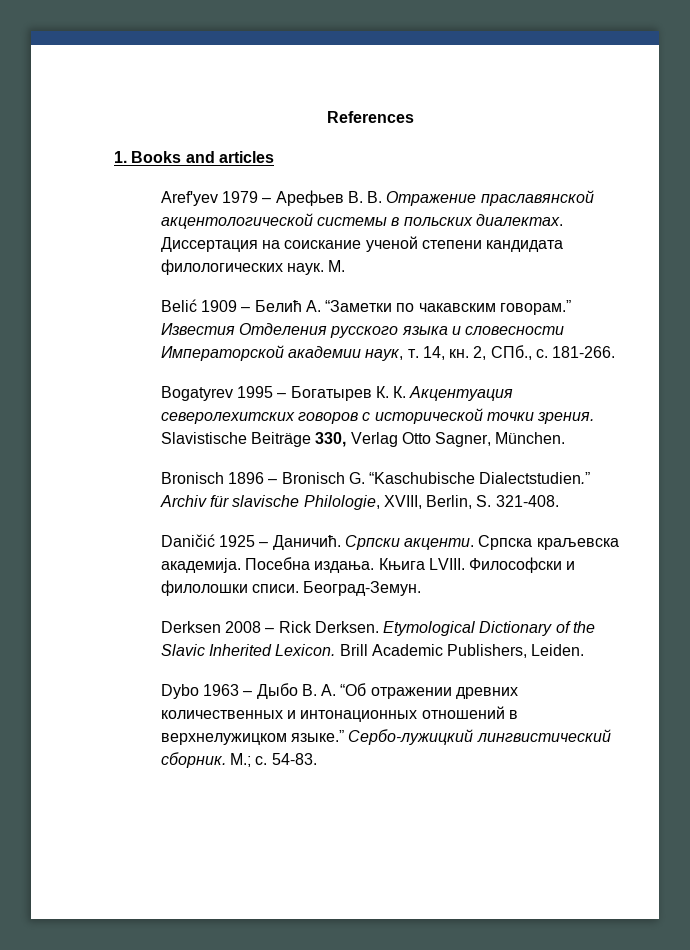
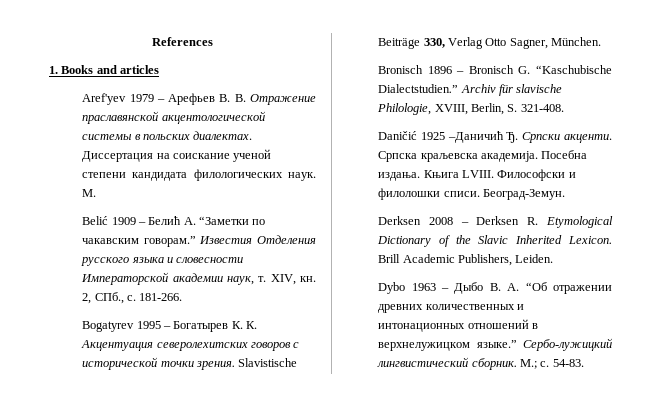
[422,346,445,360] 14, -> [270,274,296,285] XIV,
[259,535,341,550] – Даничић. -> [447,131,519,143] –Даничић Ђ.
[278,621,379,633] Rick Derksen. -> [476,216,539,225] Derksen R.

